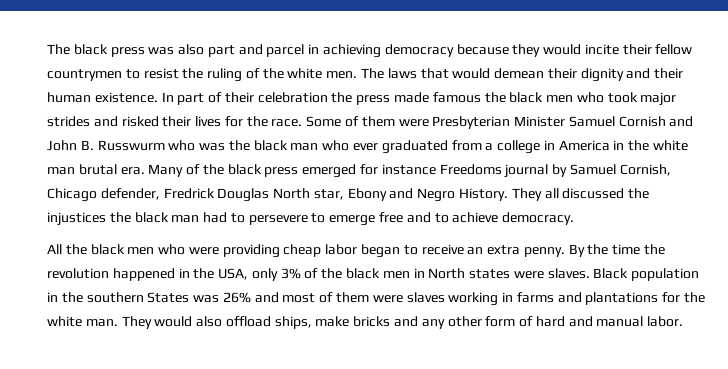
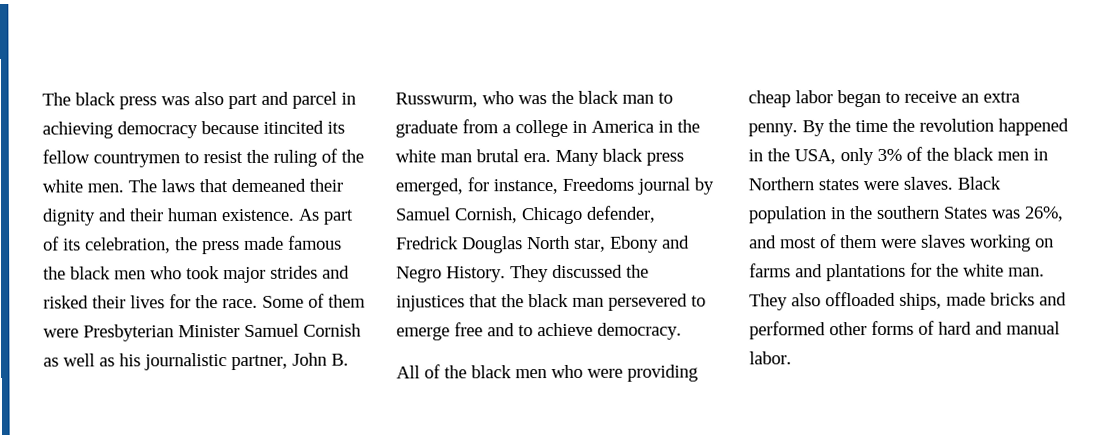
[512,44,652,57] they would incite their -> [263,120,345,134] itincited its
[452,68,545,79] would demean -> [231,178,306,193] demeaned
[161,92,174,102] In -> [298,208,320,221] As
[224,92,328,103] their celebration -> [63,237,171,254] its celebration,
[669,116,694,127] and -> [43,353,288,371] as well as his journalistic partner,
[97,140,165,151] Russwurm -> [395,92,478,108] Russwurm,
[322,140,448,154] who ever graduated -> [658,92,673,104] [395,120,458,138] to graduate
[186,164,436,178] of the black press emerged for instance -> [602,148,684,166] [395,177,558,196] black press emerged, for instance,
[544,188,559,199] all -> (549, 274) none
[109,212,308,225] the black man had to persevere -> [469,293,688,311] that the black man persevered
(62, 249) none -> [424,364,441,379] of
[428,268,466,279] North -> [748,177,814,191] Northern
[222,292,251,303] 26% -> [1024,206,1064,222] 26%,
[502,292,514,302] in -> [1035,238,1054,248] on
[154,316,516,329] would also offload ships, make bricks and any other form -> [791,291,1067,310] [749,320,914,340] also offloaded ships, made bricks and performed other forms

